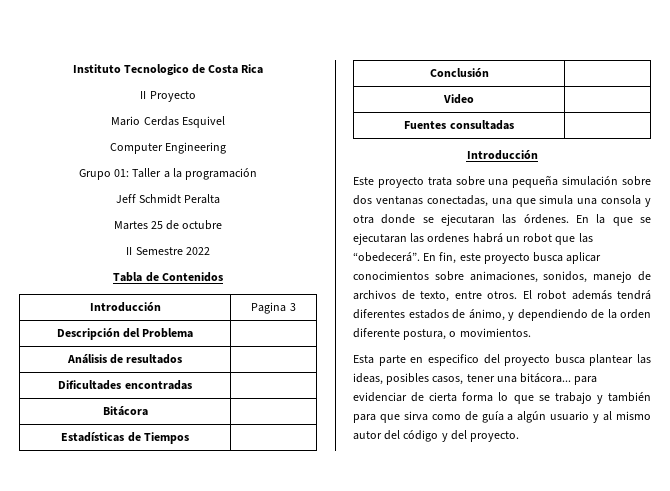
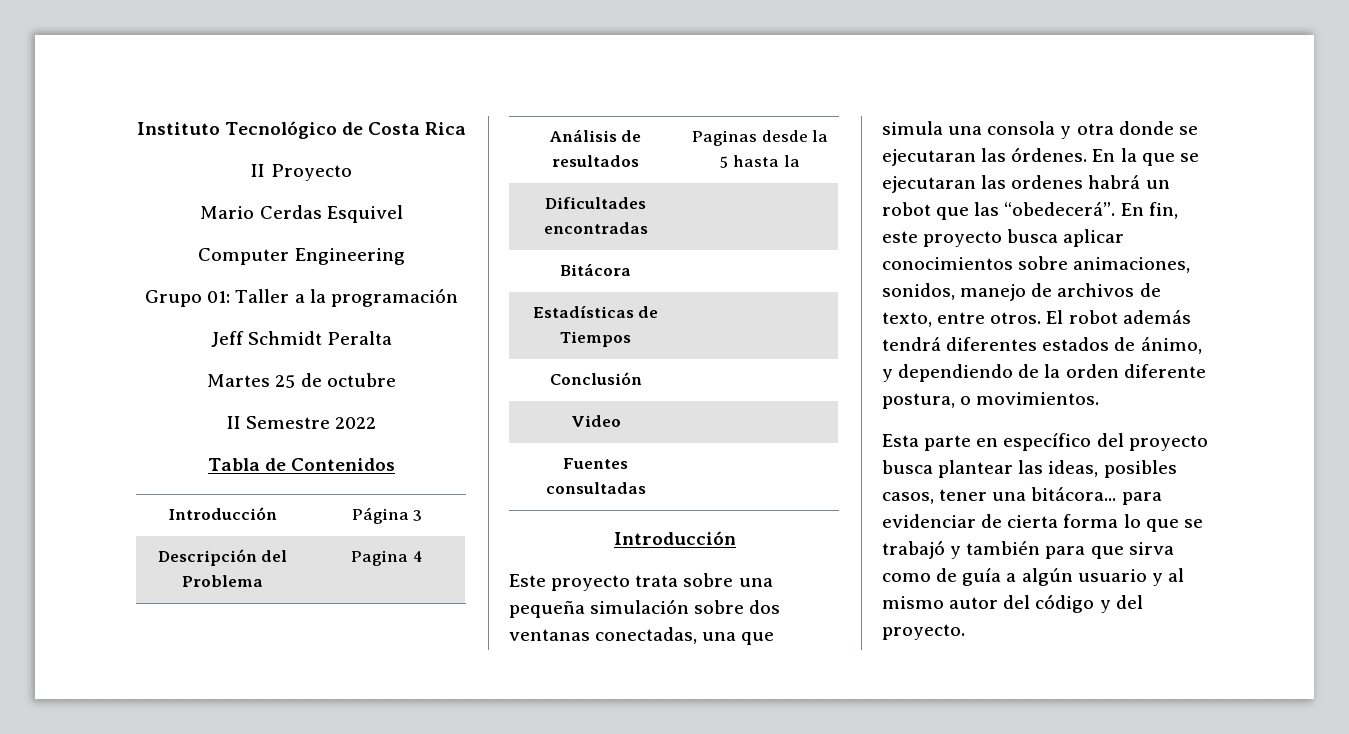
[123,64,189,76] Tecnologico -> [224,121,337,139] Tecnológico
[251,302,287,314] Pagina -> [351,507,409,524] Página
(194, 333) none -> [351,550,423,566] Pagina 4
(183, 359) none -> [691,130,829,146] [720,155,800,168] Paginas desde la 5 hasta la
[427,354,479,366] especifico -> [1003,433,1092,451] específico
[554,392,592,404] trabajo -> [882,540,945,559] trabajó

